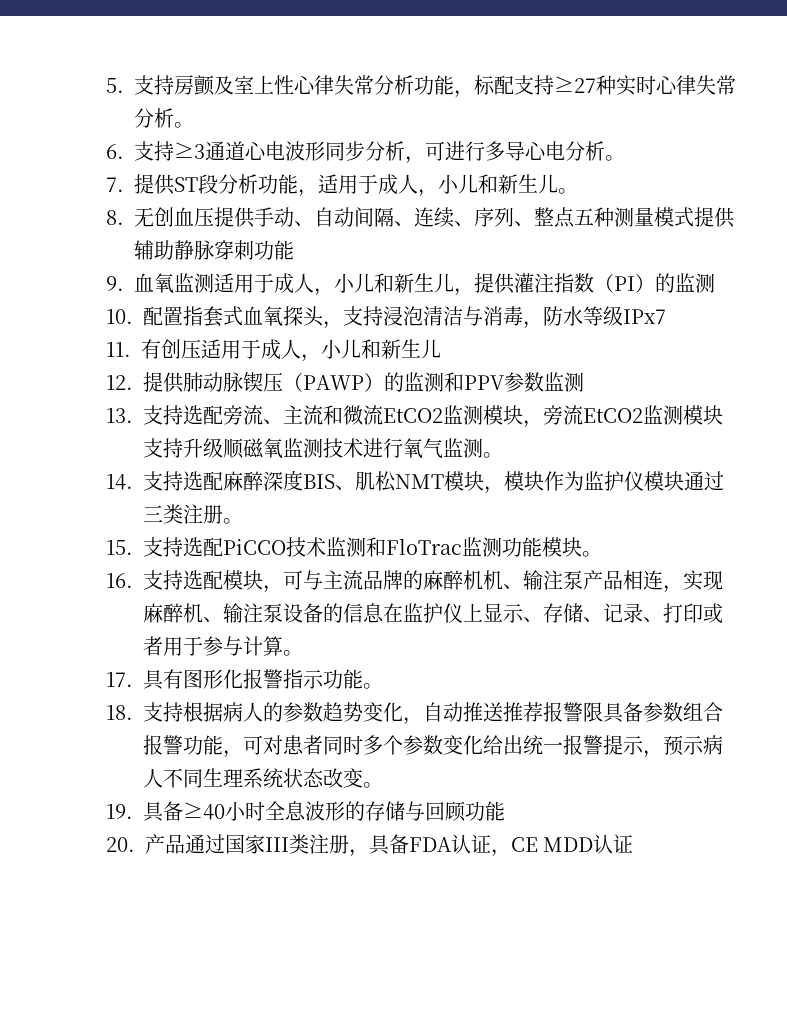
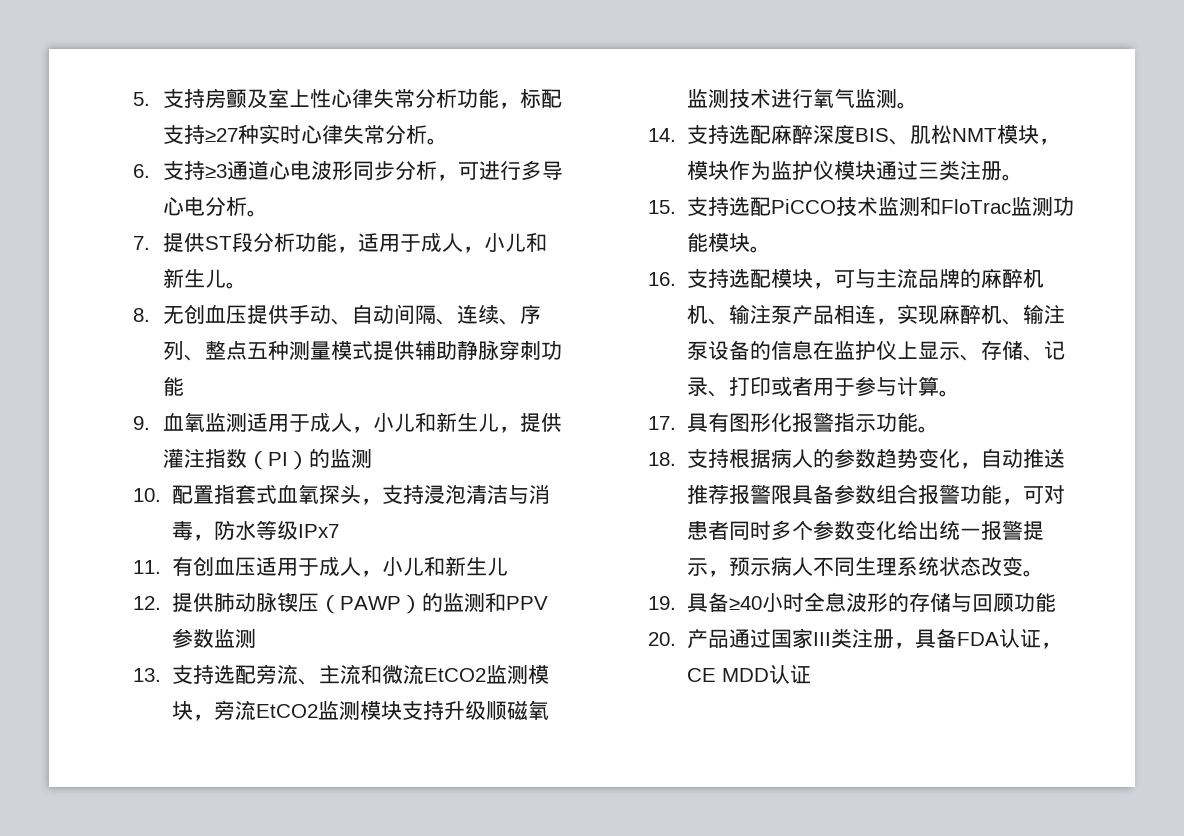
(181, 349) none -> [213,557,235,575] 血

